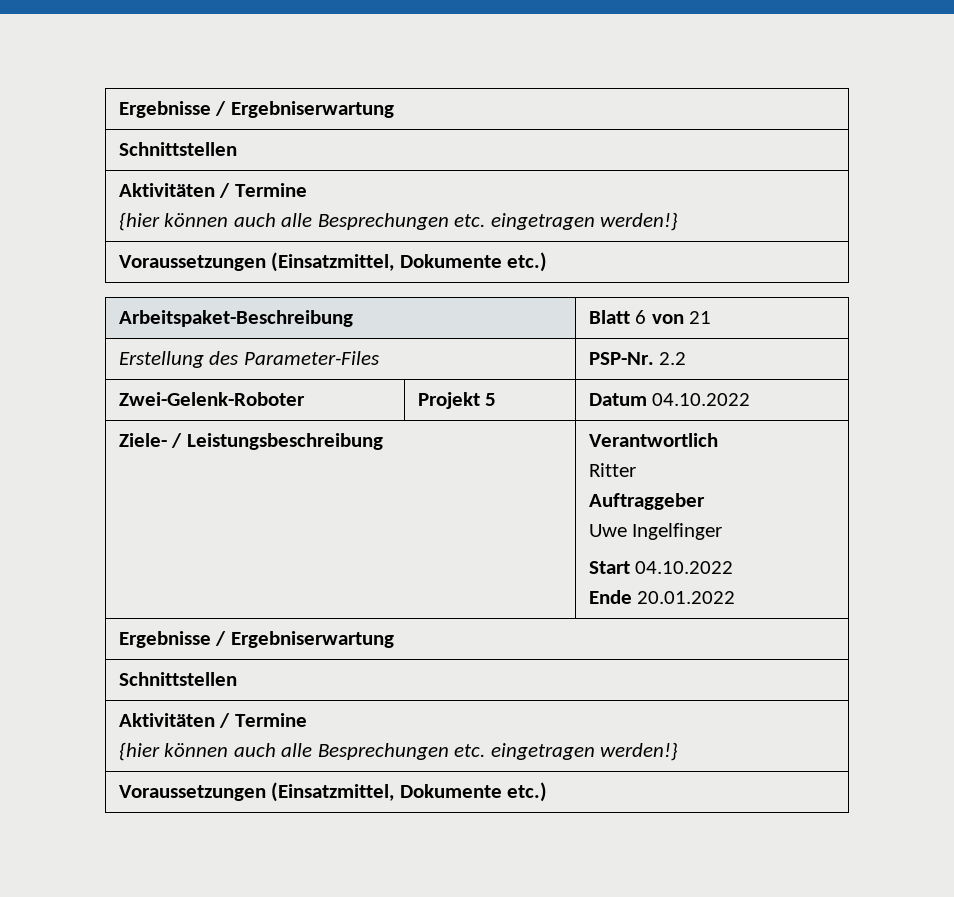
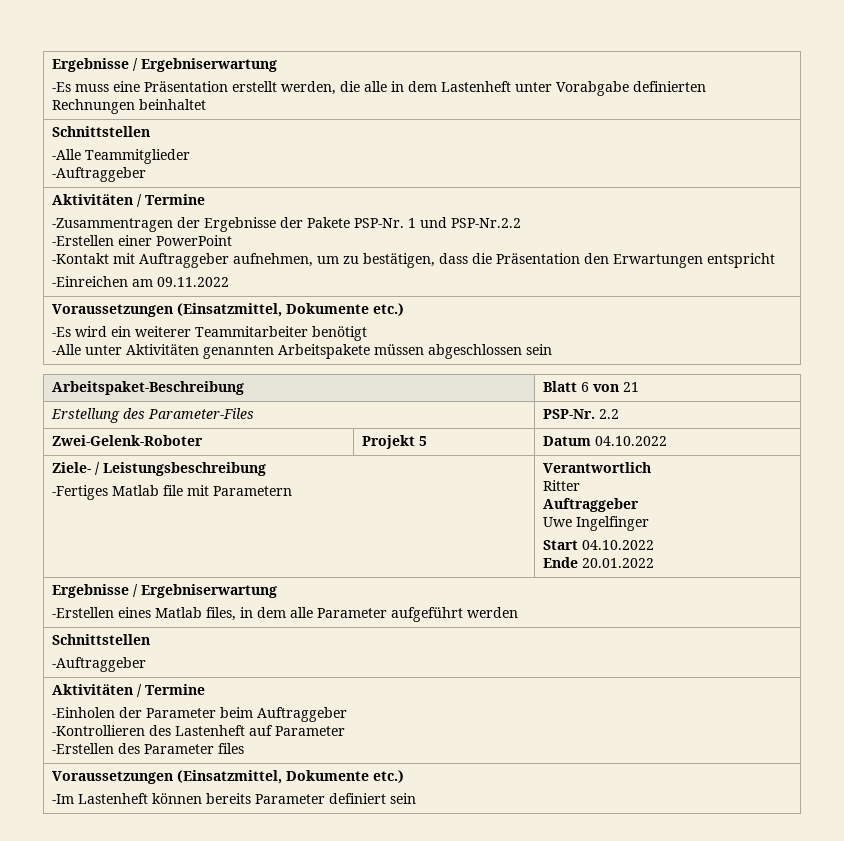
[118,101,394,118] [118,142,237,156] [118,183,307,198] [118,212,679,231] [118,252,548,272] Ergebnisse / Ergebniserwartung // Schnittstellen // Aktivitäten / Termine // {hier können auch alle Besprechungen etc. eingetragen werden!} // Voraussetzungen (Einsatzmittel, Dokumente etc.) -> [51,58,277,72] [51,81,706,96] [51,99,206,114] [51,126,150,137] [51,149,190,164] [51,167,146,182] [51,194,205,207] [51,217,521,232] [51,235,232,246] [51,253,775,268] [51,276,229,287] [51,303,404,317] [51,326,367,341] [51,344,552,359] Ergebnisse / Ergebniserwartung // -Es muss eine Präsentation erstellt werden, die alle in dem Lastenheft unter Vorabgabe definierten Rechnungen beinhaltet // Schnittstellen // -Alle Teammitglieder // -Auftraggeber // Aktivitäten / Termine // -Zusammentragen der Ergebnisse der Pakete PSP-Nr. 1 und PSP-Nr.2.2 // -Erstellen einer PowerPoint // -Kontakt mit Auftraggeber aufnehmen, um zu bestätigen, dass die Präsentation den Erwartungen entspricht // -Einreichen am 09.11.2022 // Voraussetzungen (Einsatzmittel, Dokumente etc.) // -Es wird ein weiterer Teammitarbeiter benötigt // -Alle unter Aktivitäten genannten Arbeitspakete müssen abgeschlossen sein
(383, 441) none -> [51,485,292,500] // -Fertiges Matlab file mit Parametern
[118,672,237,686] [118,713,307,728] [118,742,679,761] [118,782,548,802] // Schnittstellen // Aktivitäten / Termine // {hier können auch alle Besprechungen etc. eingetragen werden!} // Voraussetzungen (Einsatzmittel, Dokumente etc.) -> [51,607,518,622] [51,634,150,645] [51,657,146,672] [51,684,205,697] [51,707,347,722] [51,725,345,736] [51,743,244,754] [51,770,404,784] [51,793,416,804] // -Erstellen eines Matlab files, in dem alle Parameter aufgeführt werden // Schnittstellen // -Auftraggeber // Aktivitäten / Termine // -Einholen der Parameter beim Auftraggeber // -Kontrollieren des Lastenheft auf Parameter // -Erstellen des Parameter files // Voraussetzungen (Einsatzmittel, Dokumente etc.) // -Im Lastenheft können bereits Parameter definiert sein

